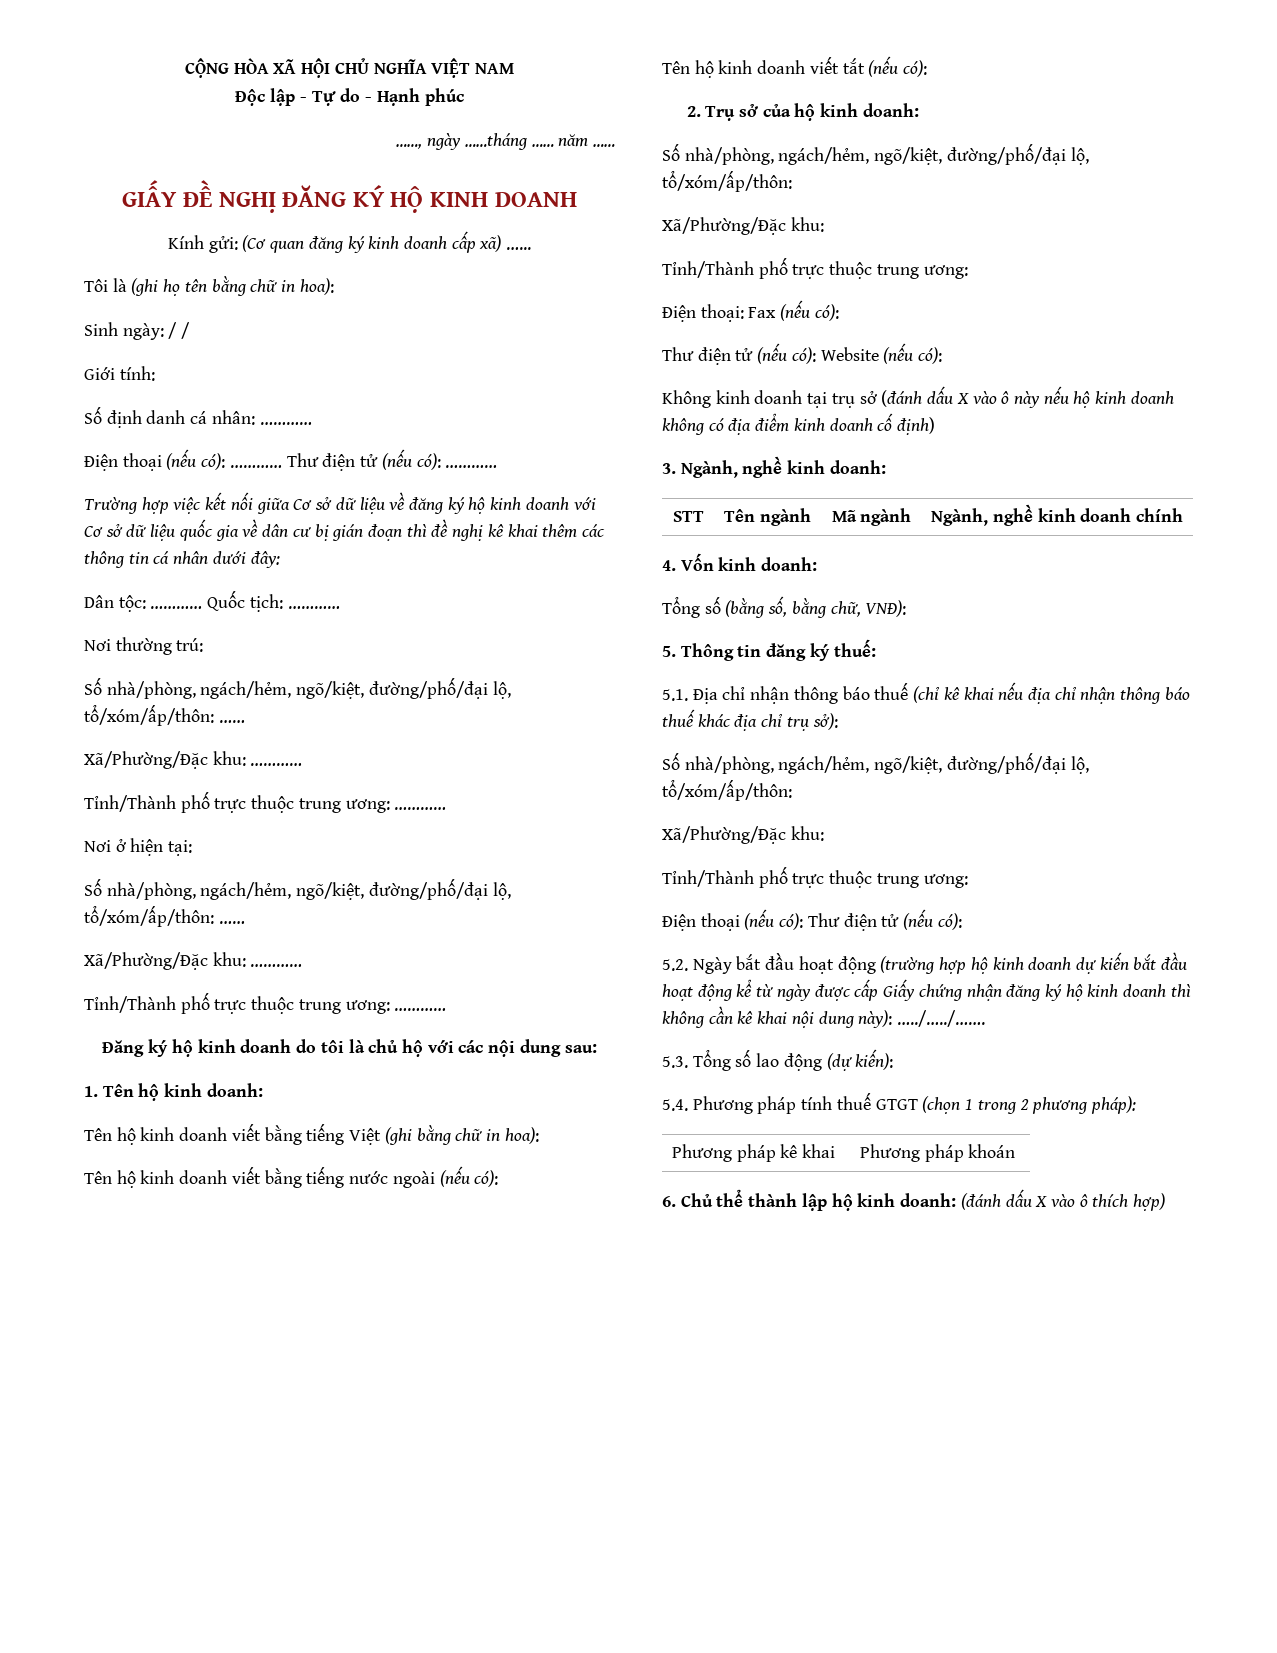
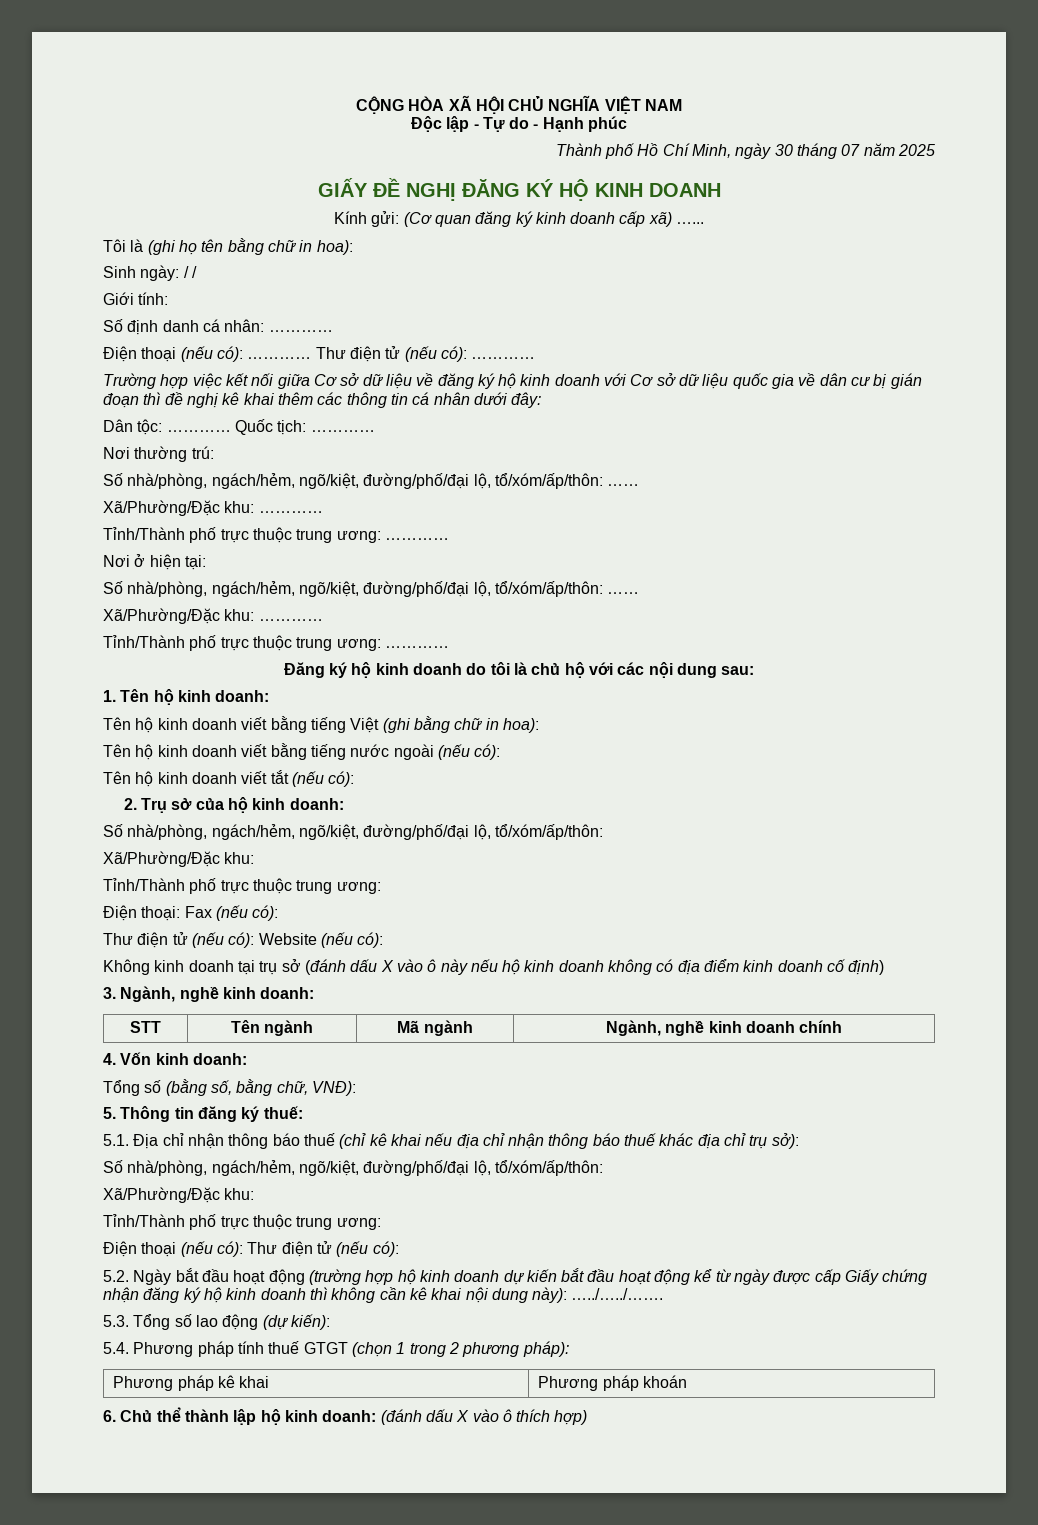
[396,133,616,150] ……, ngày ……tháng …… năm …… -> [555,143,936,159] Thành phố Hồ Chí Minh, ngày 30 tháng 07 năm 2025

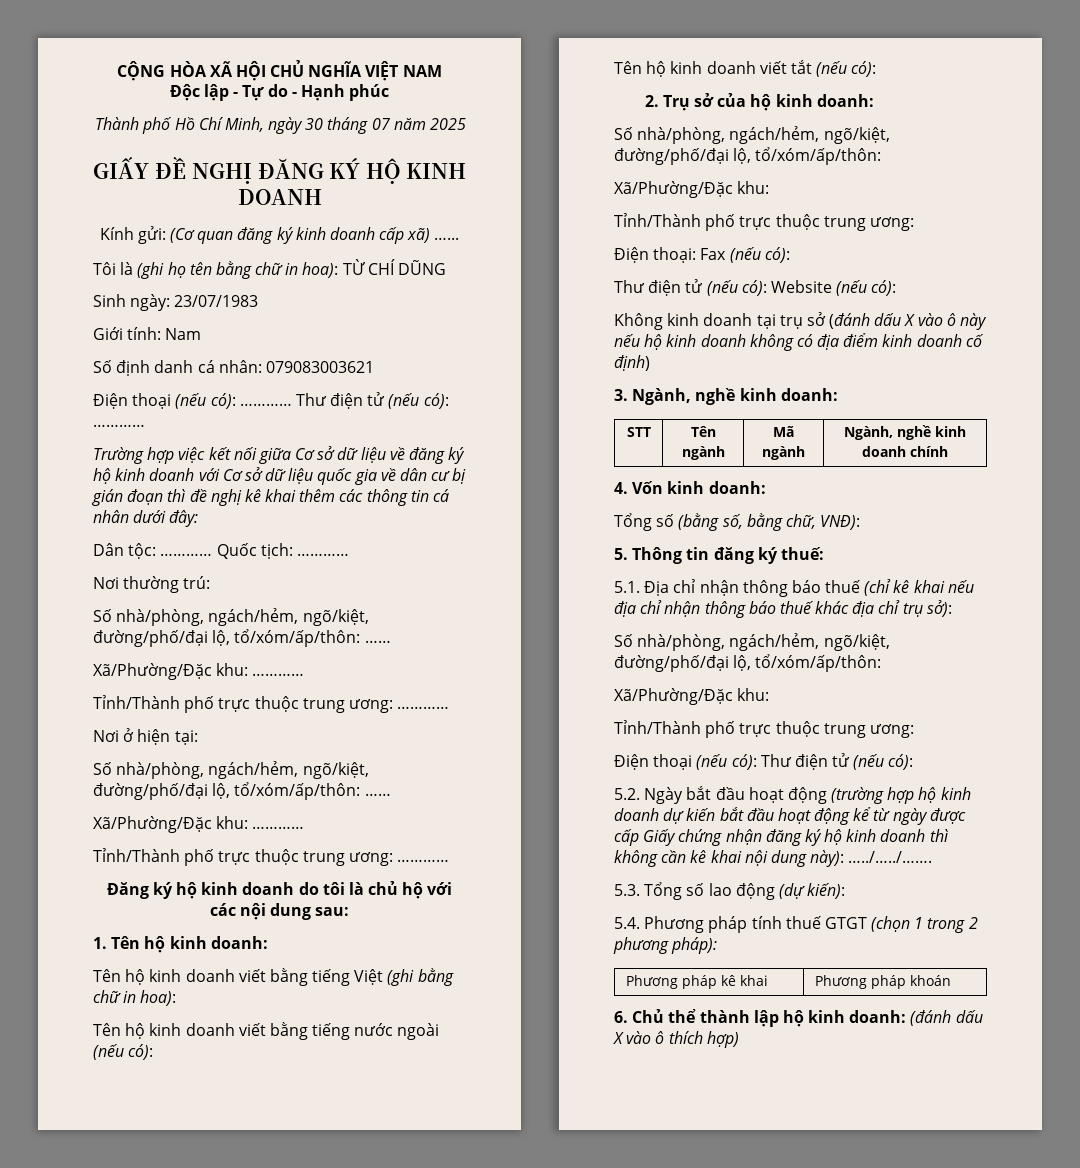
(353, 247) none -> [342,259,447,275] TỪ CHÍ DŨNG
[183,266,197,278] / / -> [174,295,259,307] 23/07/1983
(169, 298) none -> [165,328,202,340] Nam
[268,330,333,332] ………… -> [265,361,374,373] 079083003621

